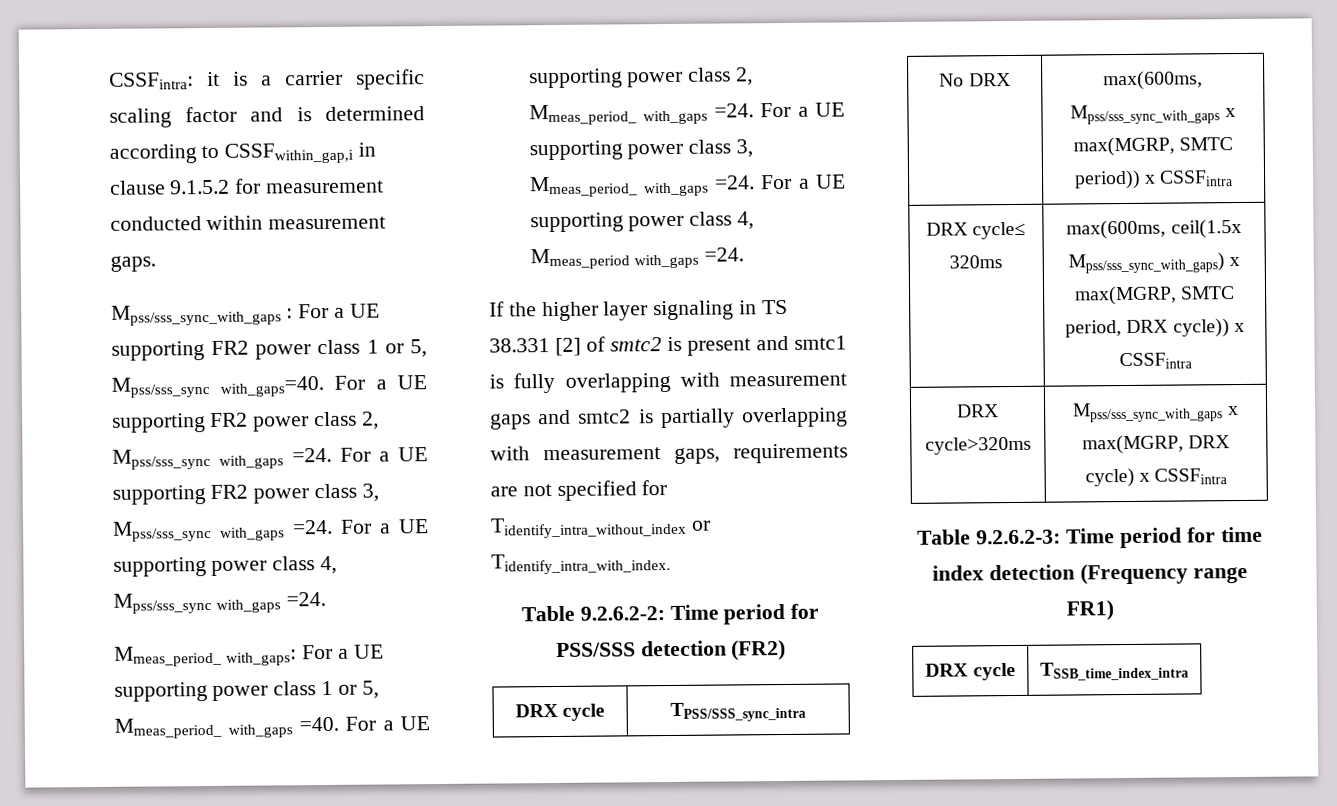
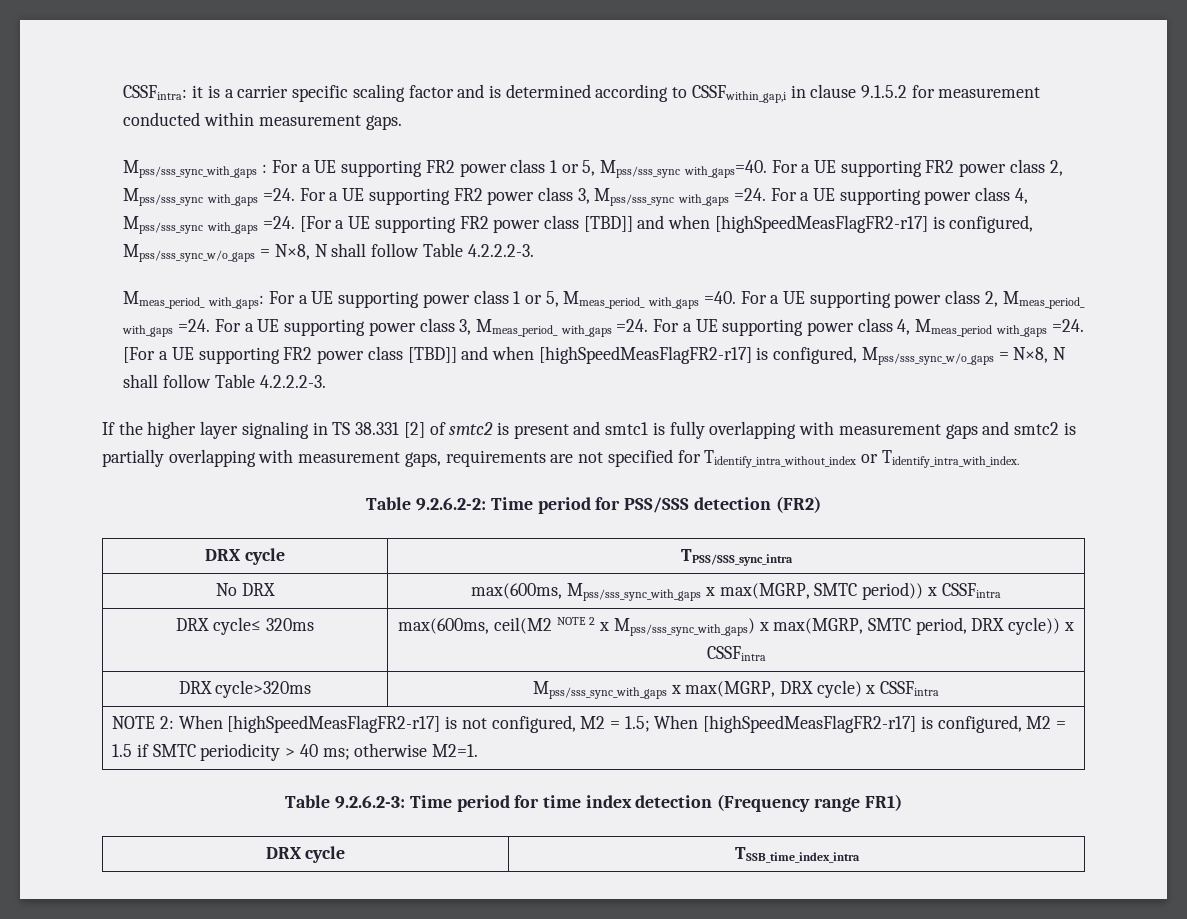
(327, 599) none -> [299,215,1034,233] [123,243,534,262] [For a UE supporting FR2 power class [TBD]] and when [highSpeedMeasFlagFR2-r17] is configured, Mpss/sss_sync_w/o_gaps = N×8, N shall follow Table 4.2.2.2-3.
(745, 254) none -> [123,346,1067,365] [123,374,326,388] [For a UE supporting FR2 power class [TBD]] and when [highSpeedMeasFlagFR2-r17] is configured, Mpss/sss_sync_w/o_gaps = N×8, N shall follow Table 4.2.2.2-3.
[1170,218,1242,239] ceil(1.5x -> [493,617,610,634] ceil(M2 NOTE 2 x
(1228, 476) none -> [112,715,1067,733] [112,743,478,761] // NOTE 2: When [highSpeedMeasFlagFR2-r17] is not configured, M2 = 1.5; When [highSpeedMeasFlagFR2-r17] is configured, M2 = 1.5 if SMTC periodicity > 40 ms; otherwise M2=1.

